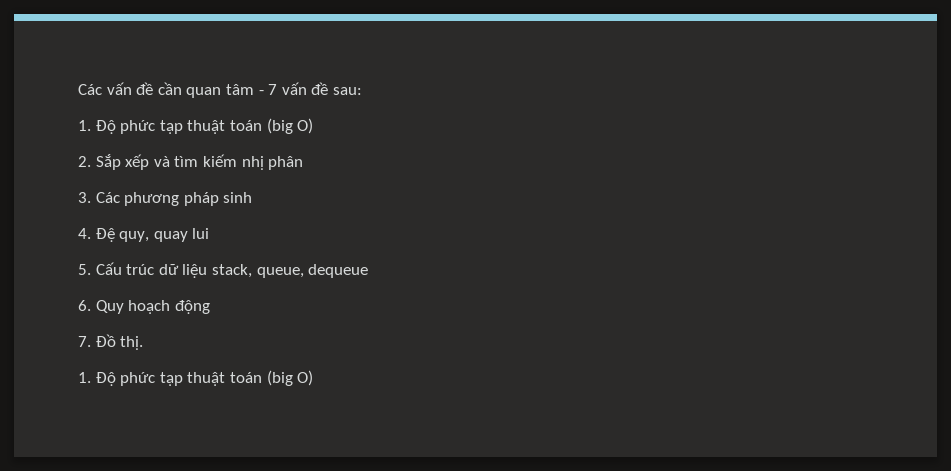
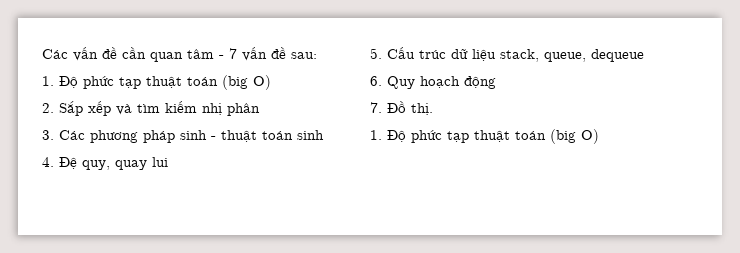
(253, 197) none -> [211,130,324,142] - thuật toán sinh

